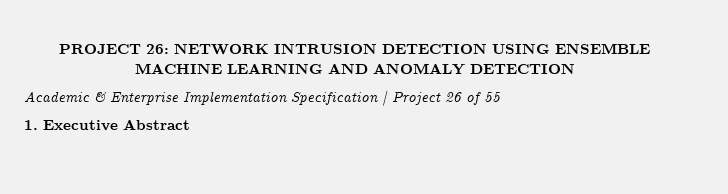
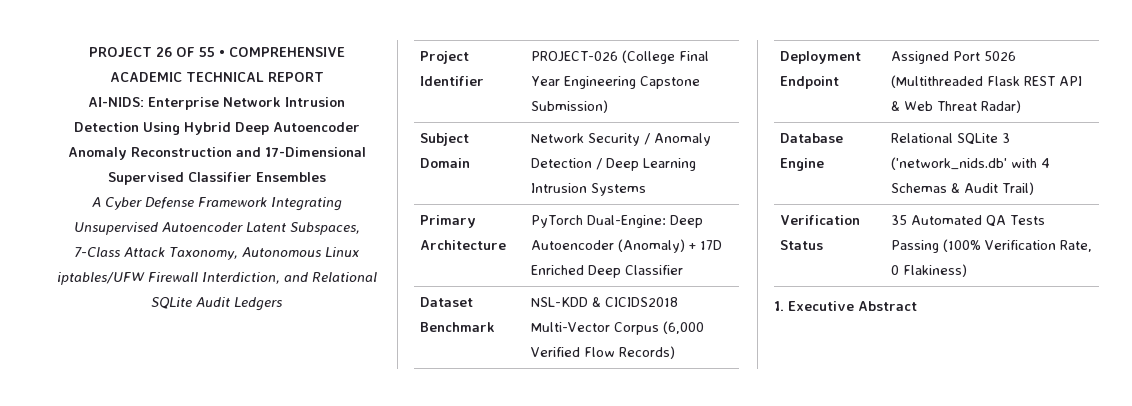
[146,43,650,55] [134,63,575,75] [24,90,501,106] 26: NETWORK INTRUSION DETECTION USING ENSEMBLE MACHINE LEARNING AND ANOMALY DETECTION // Academic & Enterprise Implementation Specification | Project 26 of 55 -> [155,47,345,57] [109,72,324,82] [88,97,345,110] [73,122,360,135] [67,147,366,160] [107,172,326,185] [91,197,342,211] [73,222,360,235] [74,247,360,260] [56,272,377,285] [151,297,282,311] [420,51,470,64] [420,76,485,86] [531,50,710,64] [531,76,701,89] [531,100,609,113] [420,133,470,146] [420,158,471,168] [531,133,712,146] [531,158,697,171] [531,183,647,196] [420,215,477,228] [420,240,507,250] [531,215,704,228] [531,239,723,253] [531,265,684,278] [420,297,474,307] [420,322,496,332] [531,297,679,307] [531,321,705,335] [531,346,676,359] [780,51,862,64] [780,76,840,89] [891,51,1017,64] [891,75,1083,88] [891,100,1022,113] [780,133,844,143] [780,158,825,171] [891,133,1011,145] [891,157,1051,170] [891,182,1035,195] [780,215,861,225] [780,240,824,250] [891,215,1046,227] [891,239,1093,253] [891,264,968,277] 26 OF 55 • COMPREHENSIVE ACADEMIC TECHNICAL REPORT // AI-NIDS: Enterprise Network Intrusion Detection Using Hybrid Deep Autoencoder Anomaly Reconstruction and 17-Dimensional Supervised Classifier Ensembles // A Cyber Defense Framework Integrating Unsupervised Autoencoder Latent Subspaces, 7-Class Attack Taxonomy, Autonomous Linux iptables/UFW Firewall Interdiction, and Relational SQLite Audit Ledgers // Project Identifier | PROJECT-026 (College Final Year Engineering Capstone Submission) // Subject Domain | Network Security / Anomaly Detection / Deep Learning Intrusion Systems // Primary Architecture | PyTorch Dual-Engine: Deep Autoencoder (Anomaly) + 17D Enriched Deep Classifier // Dataset Benchmark | NSL-KDD & CICIDS2018 Multi-Vector Corpus (6,000 Verified Flow Records) // Deployment Endpoint | Assigned Port 5026 (Multithreaded Flask REST API & Web Threat Radar) // Database Engine | Relational SQLite 3 ('network_nids.db' with 4 Schemas & Audit Trail) // Verification Status | 35 Automated QA Tests Passing (100% Verification Rate, 0 Flakiness)

